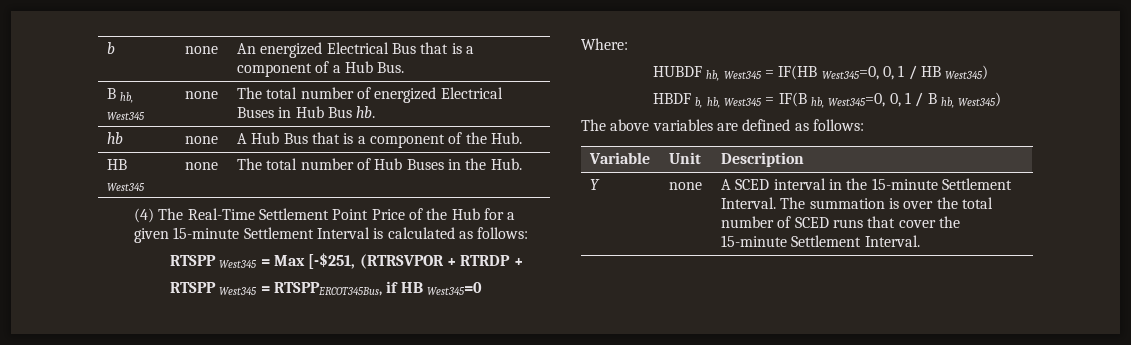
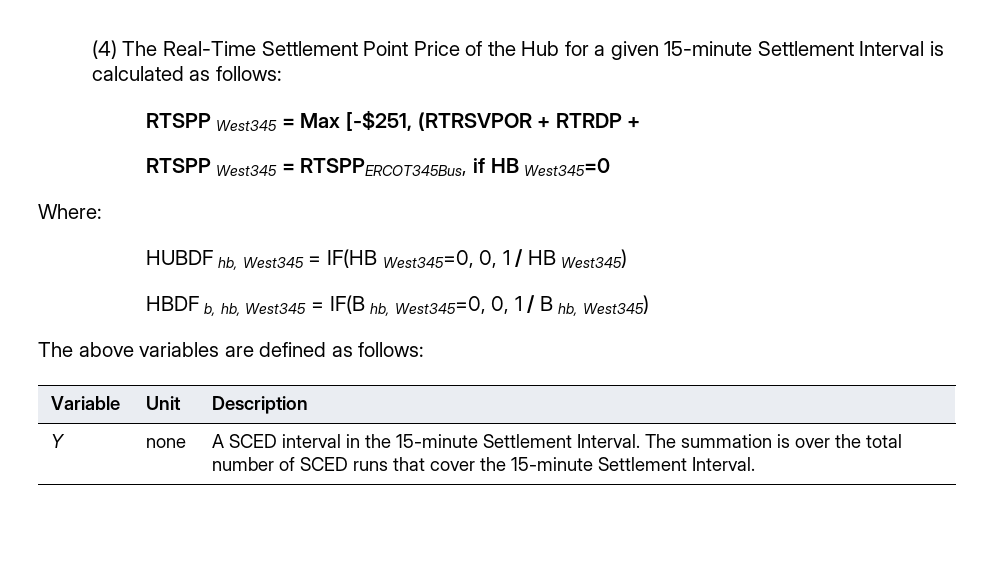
[107,42,116,54] [185,46,219,54] [237,42,475,58] [237,61,405,77] [107,88,134,103] [107,112,146,120] [185,91,219,99] [237,87,503,103] [237,106,376,118] [107,132,124,144] [185,136,219,144] [237,132,523,148] [107,159,128,170] [107,183,146,191] [185,162,219,170] [237,158,522,170] b | none | An energized Electrical Bus that is a component of a Hub Bus. // B hb, West345 | none | The total number of energized Electrical Buses in Hub Bus hb. // hb | none | A Hub Bus that is a component of the Hub. // HB West345 | none | The total number of Hub Buses in the Hub. // -> (91, 49) none

